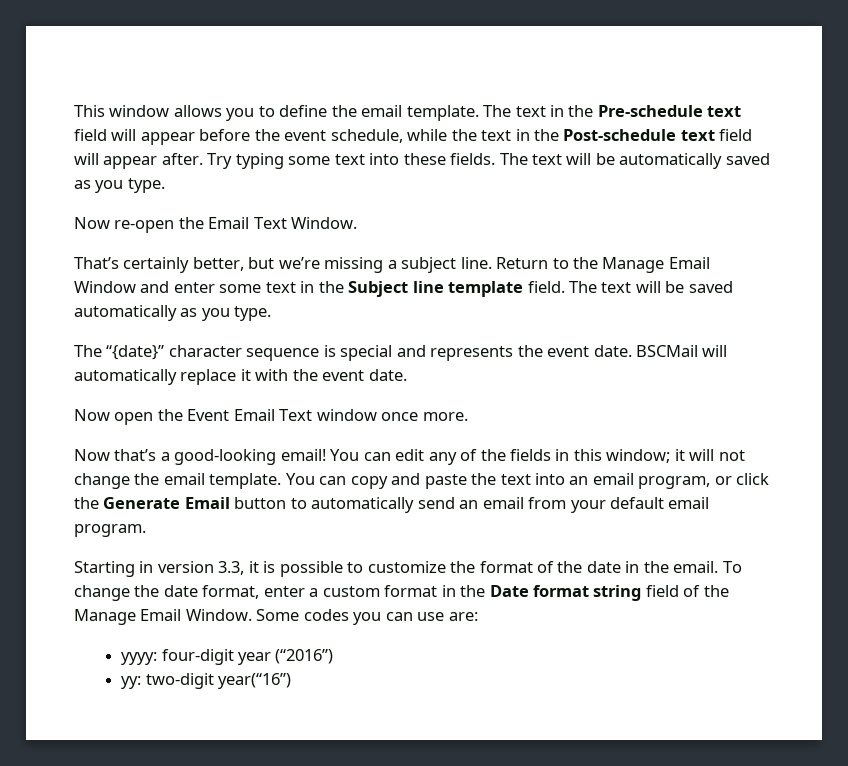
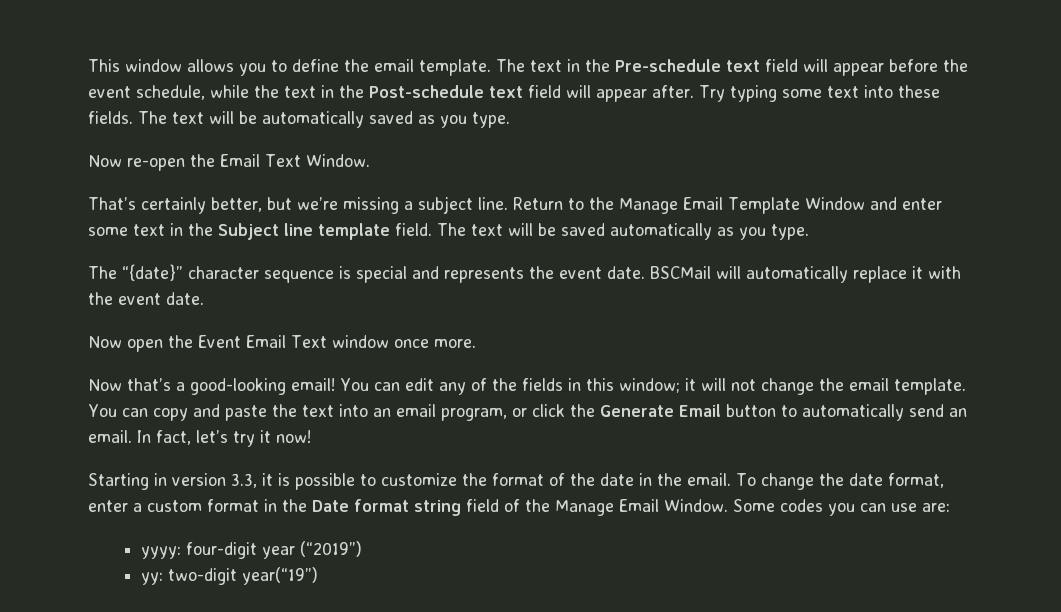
(710, 263) none -> [728,197,800,214] Template
[482,497,710,513] [74,524,146,537] email from your default email program. -> [88,430,311,447] email. In fact, let’s try it now!
[275,649,334,664] (“2016”) -> [300,541,363,557] (“2019”)
[218,673,292,689] year(“16”) -> [242,567,319,585] year(“19”)

